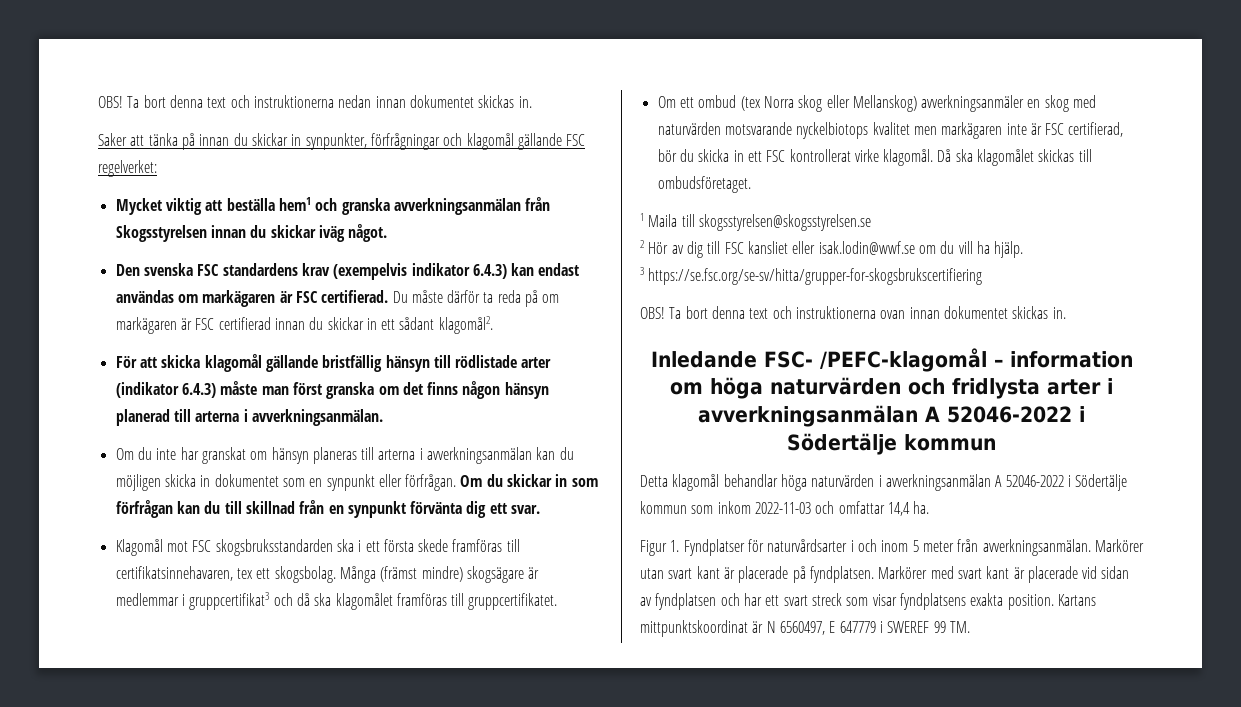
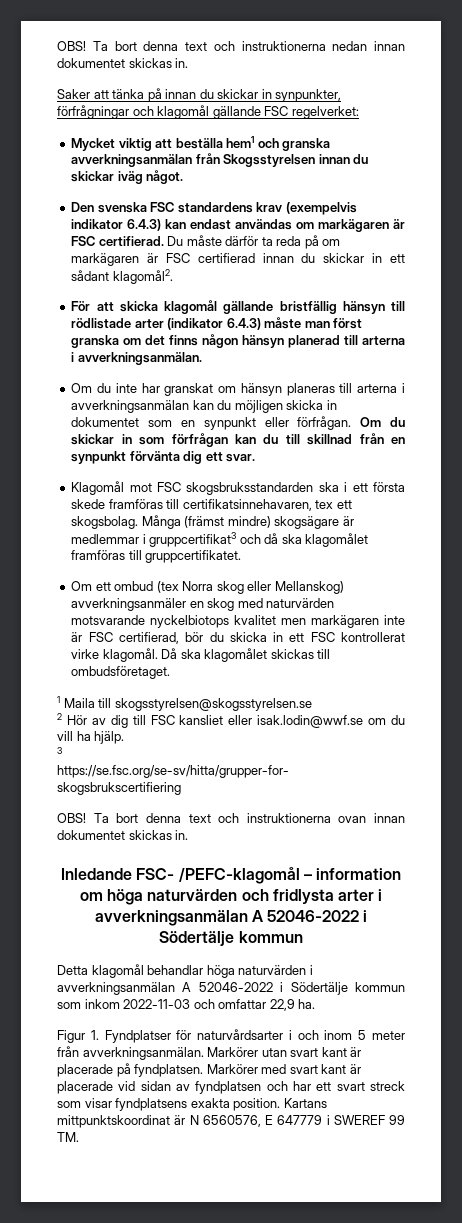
[887,502,910,516] 14,4 -> [269,999,295,1011] 22,9
[779,621,825,635] 6560497, -> [202,1115,261,1127] 6560576,

